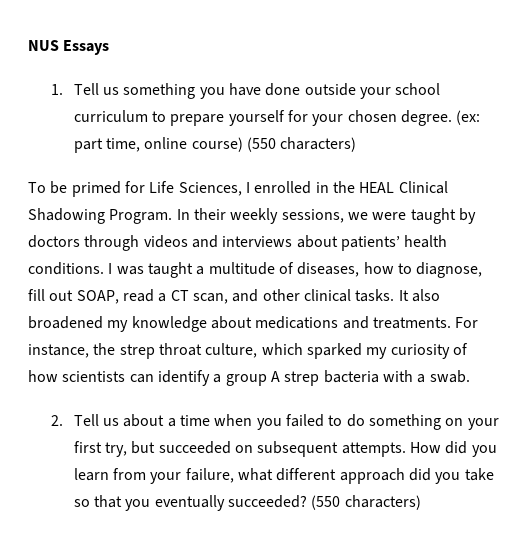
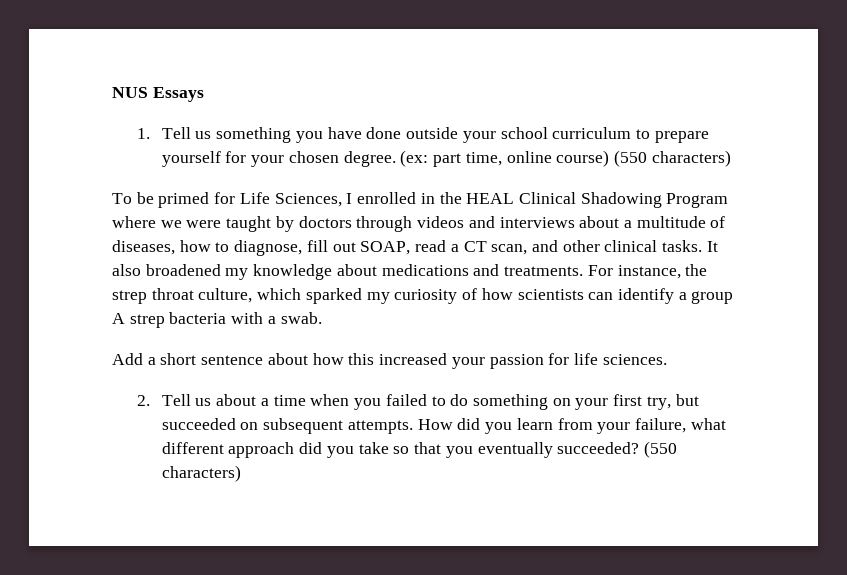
[109,208,344,224] Program. In their weekly sessions, -> [666,193,729,208] [112,216,156,228] Program where
[340,235,448,251] [28,262,193,278] patients’ health conditions. I was taught -> (620, 222) none
(470, 376) none -> [112,353,667,369] // Add a short sentence about how this increased your passion for life sciences.

